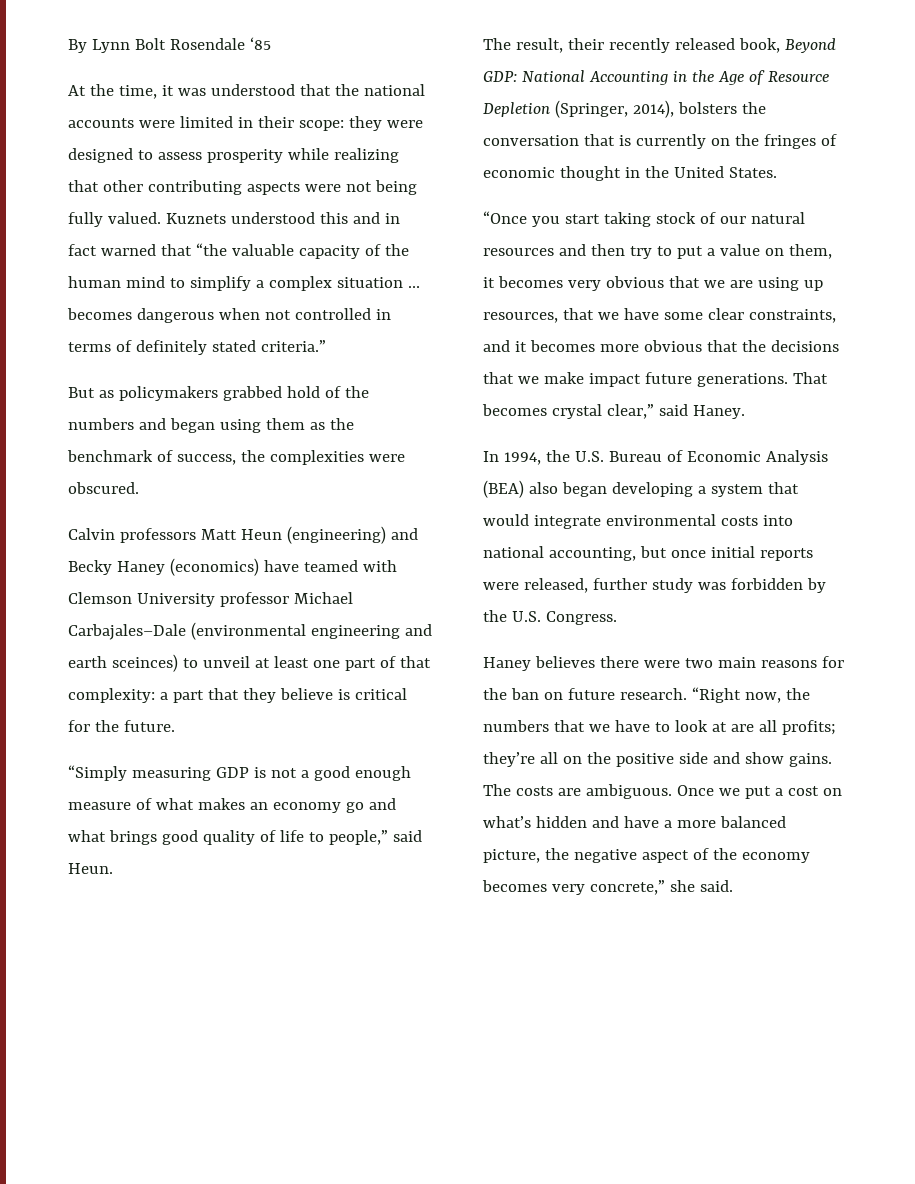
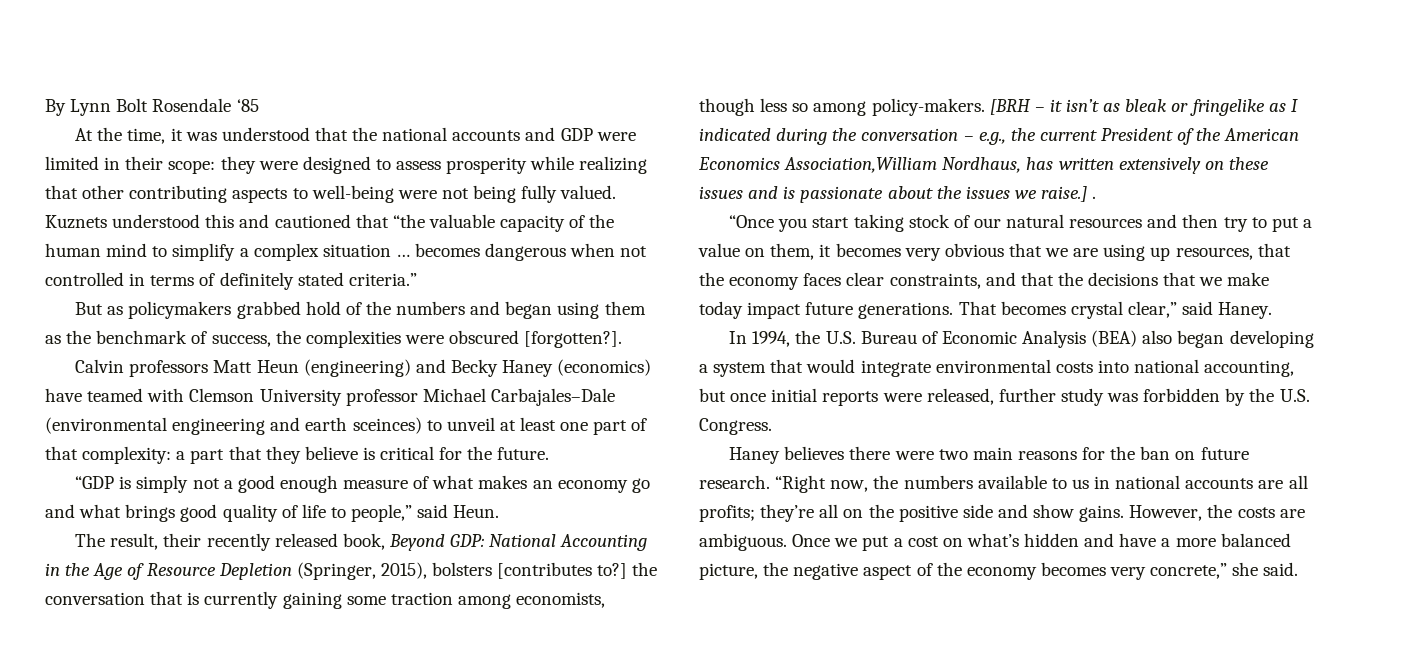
(134, 123) none -> [525,127,593,141] and GDP
(300, 188) none -> [292,185,394,203] to well-being
[384,213,400,224] [68,244,156,256] in fact warned -> [274,214,351,228] cautioned
[68,482,139,494] obscured. -> [449,330,623,348] obscured [forgotten?].
[68,765,266,781] “Simply measuring GDP is -> [75,475,189,493] “GDP is simply
[632,100,737,118] 2014), bolsters -> [380,562,628,579] 2015), bolsters [contributes to?]
[710,134,837,149] [483,166,777,181] on the fringes of economic thought in the United States. -> [282,592,606,609] [699,98,1298,116] [699,128,1300,145] [698,157,1269,174] [699,186,1097,203] gaining some traction among economists, though less so among policy-makers. [BRH – it isn’t as bleak or fringelike as I indicated during the conversation – e.g., the current President of the American Economics Association,William Nordhaus, has written extensively on these issues and is passionate about the issues we raise.] .
[597,308,836,323] [483,340,702,352] we have some clear constraints, and it becomes more obvious -> [699,272,1016,290] the economy faces clear constraints, and
(584, 378) none -> [699,301,743,319] today
[553,720,727,732] that we have to look at -> [977,475,1254,489] available to us in national accounts
[483,784,511,796] The -> [1129,504,1233,521] However, the

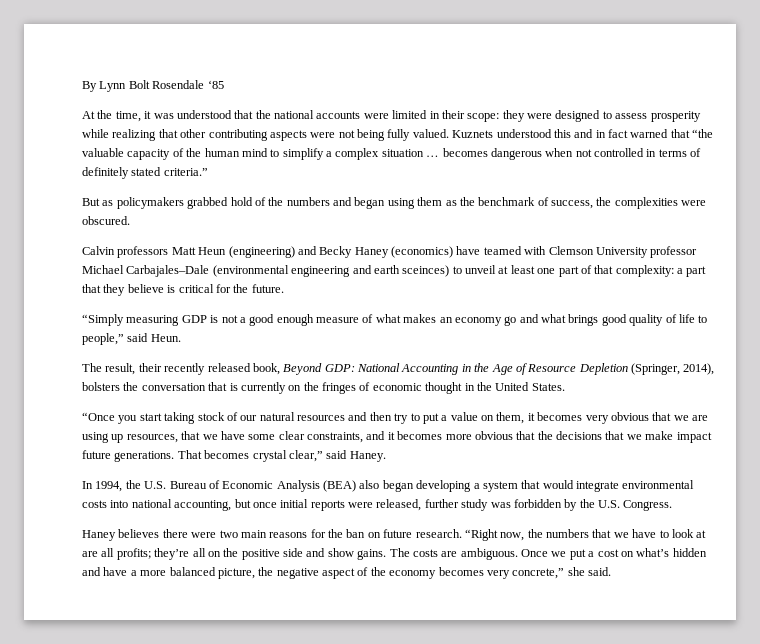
[525,127,593,141] and GDP -> (361, 115) none
[292,185,394,203] to well-being -> (307, 135) none
[274,214,351,228] cautioned -> [595,129,669,138] in fact warned
[449,330,623,348] obscured [forgotten?]. -> [82,216,130,225] obscured.
[75,475,189,493] “GDP is simply -> [82,314,219,326] “Simply measuring GDP is
[380,562,628,579] 2015), bolsters [contributes to?] -> [683,363,715,375] [82,382,120,391] 2014), bolsters
[282,592,606,609] [699,98,1298,116] [699,128,1300,145] [698,157,1269,174] [699,186,1097,203] gaining some traction among economists, though less so among policy-makers. [BRH – it isn’t as bleak or fringelike as I indicated during the conversation – e.g., the current President of the American Economics Association,William Nordhaus, has written extensively on these issues and is passionate about the issues we raise.] . -> [288,382,565,394] on the fringes of economic thought in the United States.
[699,272,1016,290] the economy faces clear constraints, and -> [202,431,513,443] we have some clear constraints, and it becomes more obvious
[699,301,743,319] today -> (674, 435) none
[977,475,1254,489] available to us in national accounts -> [592,529,707,538] that we have to look at
[1129,504,1233,521] However, the -> [389,548,410,557] The

